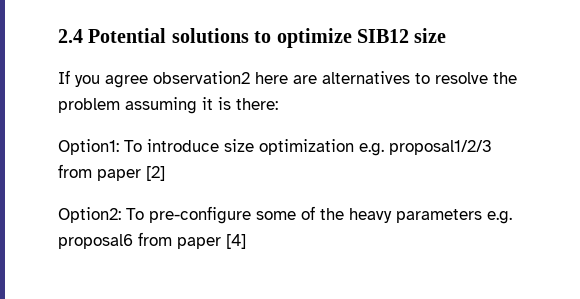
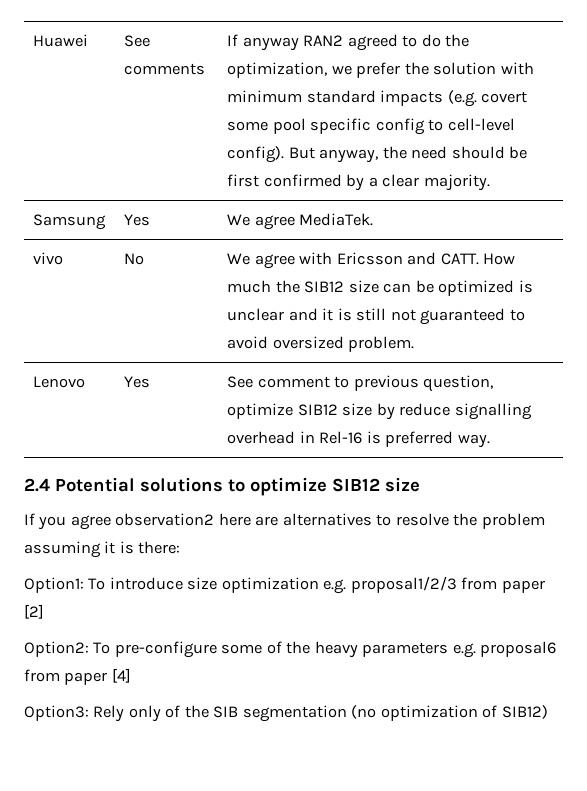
(58, 36) none -> [33,34,89,47] [124,35,151,47] [124,63,206,75] [227,34,470,51] [227,62,534,78] [227,90,528,107] [227,118,515,135] [227,146,528,163] [227,174,490,191] [33,214,107,230] [124,214,151,226] [227,213,374,230] [33,252,64,265] [124,253,145,265] [227,252,516,269] [227,280,533,296] [227,308,525,325] [227,336,415,352] [33,376,86,388] [124,376,151,388] [227,375,494,392] [227,403,532,420] [227,431,490,448] Huawei | See comments | If anyway RAN2 agreed to do the optimization, we prefer the solution with minimum standard impacts (e.g. covert some pool specific config to cell-level config). But anyway, the need should be first confirmed by a clear majority. // Samsung | Yes | We agree MediaTek. // vivo | No | We agree with Ericsson and CATT. How much the SIB12 size can be optimized is unclear and it is still not guaranteed to avoid oversized problem. // Lenovo | Yes | See comment to previous question, optimize SIB12 size by reduce signalling overhead in Rel-16 is preferred way. //
(246, 241) none -> [24,705,548,722] // Option3: Rely only of the SIB segmentation (no optimization of SIB12)

